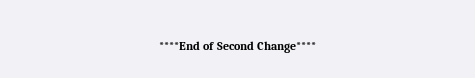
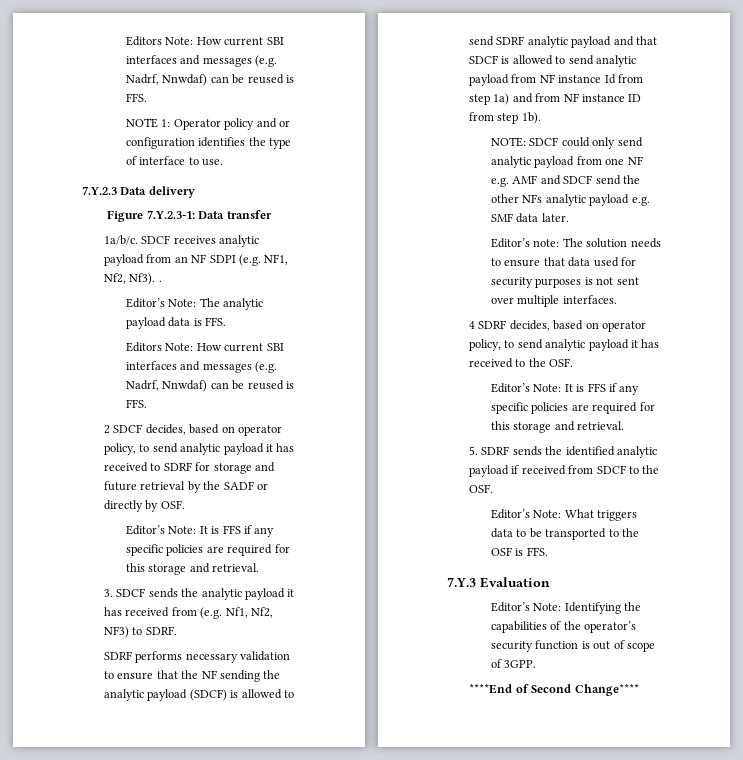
(159, 45) none -> [126,36,284,46] [126,55,278,67] [126,74,294,86] [126,93,148,102] [126,118,290,130] [126,137,292,149] [126,156,224,166] [82,186,195,198] [107,210,272,222] [104,235,260,247] [104,254,289,266] [104,273,162,285] [126,298,264,310] [126,317,227,329] [126,342,284,352] [126,361,278,373] [126,380,294,392] [126,399,148,408] [104,424,282,436] [104,443,295,455] [104,462,275,474] [104,481,268,493] [104,500,185,512] [126,525,275,537] [126,544,290,556] [126,563,260,575] [104,588,295,600] [104,607,273,619] [104,626,177,638] [104,651,291,663] [104,670,281,682] [104,689,294,701] [469,36,657,48] [469,55,636,67] [469,74,643,86] [469,93,642,105] [469,112,541,124] [491,137,643,149] [491,156,643,168] [491,175,640,187] [491,194,650,206] [491,213,569,223] [491,238,661,248] [491,257,636,267] [491,277,639,288] [491,295,617,307] [469,320,646,332] [469,339,660,351] [469,358,574,368] [491,383,640,395] [491,402,655,414] [491,421,625,433] [469,446,657,458] [469,465,660,477] [469,484,494,493] [491,509,638,521] [491,528,639,540] [491,547,548,556] [447,577,550,588] [491,602,642,614] [491,621,637,633] [491,640,655,652] [491,659,537,668] Editors Note: How current SBI interfaces and messages (e.g. Nadrf, Nnwdaf) can be reused is FFS. // NOTE 1: Operator policy and or configuration identifies the type of interface to use. // 7.Y.2.3 Data delivery // Figure 7.Y.2.3-1: Data transfer // 1a/b/c. SDCF receives analytic payload from an NF SDPI (e.g. NF1, Nf2, Nf3). . // Editor’s Note: The analytic payload data is FFS. // Editors Note: How current SBI interfaces and messages (e.g. Nadrf, Nnwdaf) can be reused is FFS. // 2 SDCF decides, based on operator policy, to send analytic payload it has received to SDRF for storage and future retrieval by the SADF or directly by OSF. // Editor’s Note: It is FFS if any specific policies are required for this storage and retrieval. // 3. SDCF sends the analytic payload it has received from (e.g. Nf1, Nf2, NF3) to SDRF. // SDRF performs necessary validation to ensure that the NF sending the analytic payload (SDCF) is allowed to send SDRF analytic payload and that SDCF is allowed to send analytic payload from NF instance Id from step 1a) and from NF instance ID from step 1b). // NOTE: SDCF could only send analytic payload from one NF e.g. AMF and SDCF send the other NFs analytic payload e.g. SMF data later. // Editor’s note: The solution needs to ensure that data used for security purposes is not sent over multiple interfaces. // 4 SDRF decides, based on operator policy, to send analytic payload it has received to the OSF. // Editor’s Note: It is FFS if any specific policies are required for this storage and retrieval. // 5. SDRF sends the identified analytic payload if received from SDCF to the OSF. // Editor’s Note: What triggers data to be transported to the OSF is FFS. // 7.Y.3 Evaluation // Editor’s Note: Identifying the capabilities of the operator’s security function is out of scope of 3GPP. //

